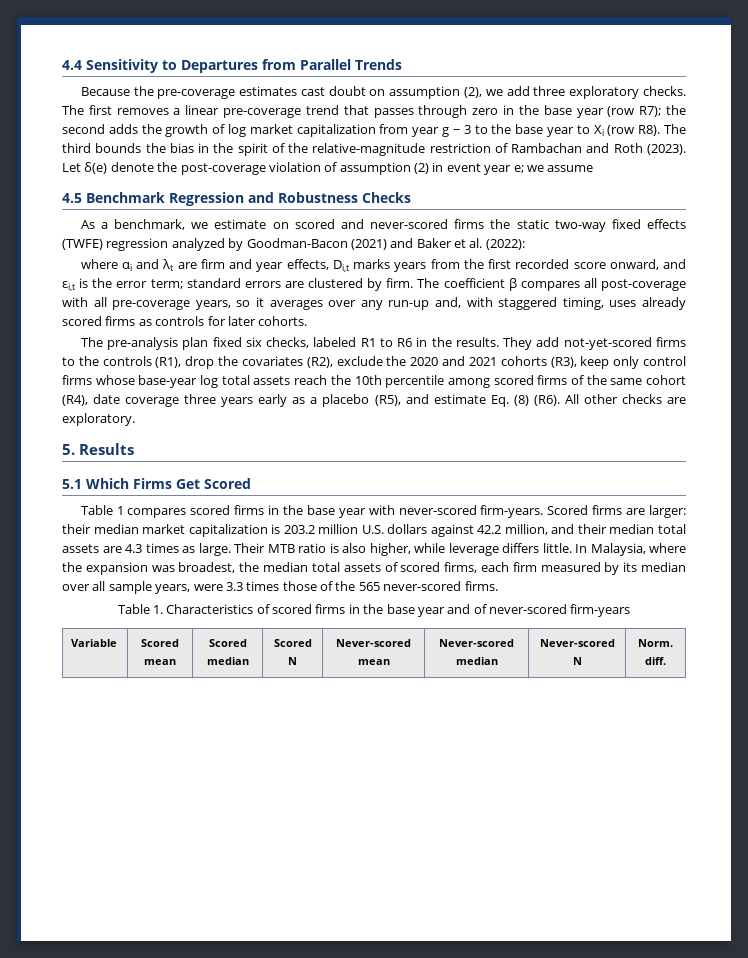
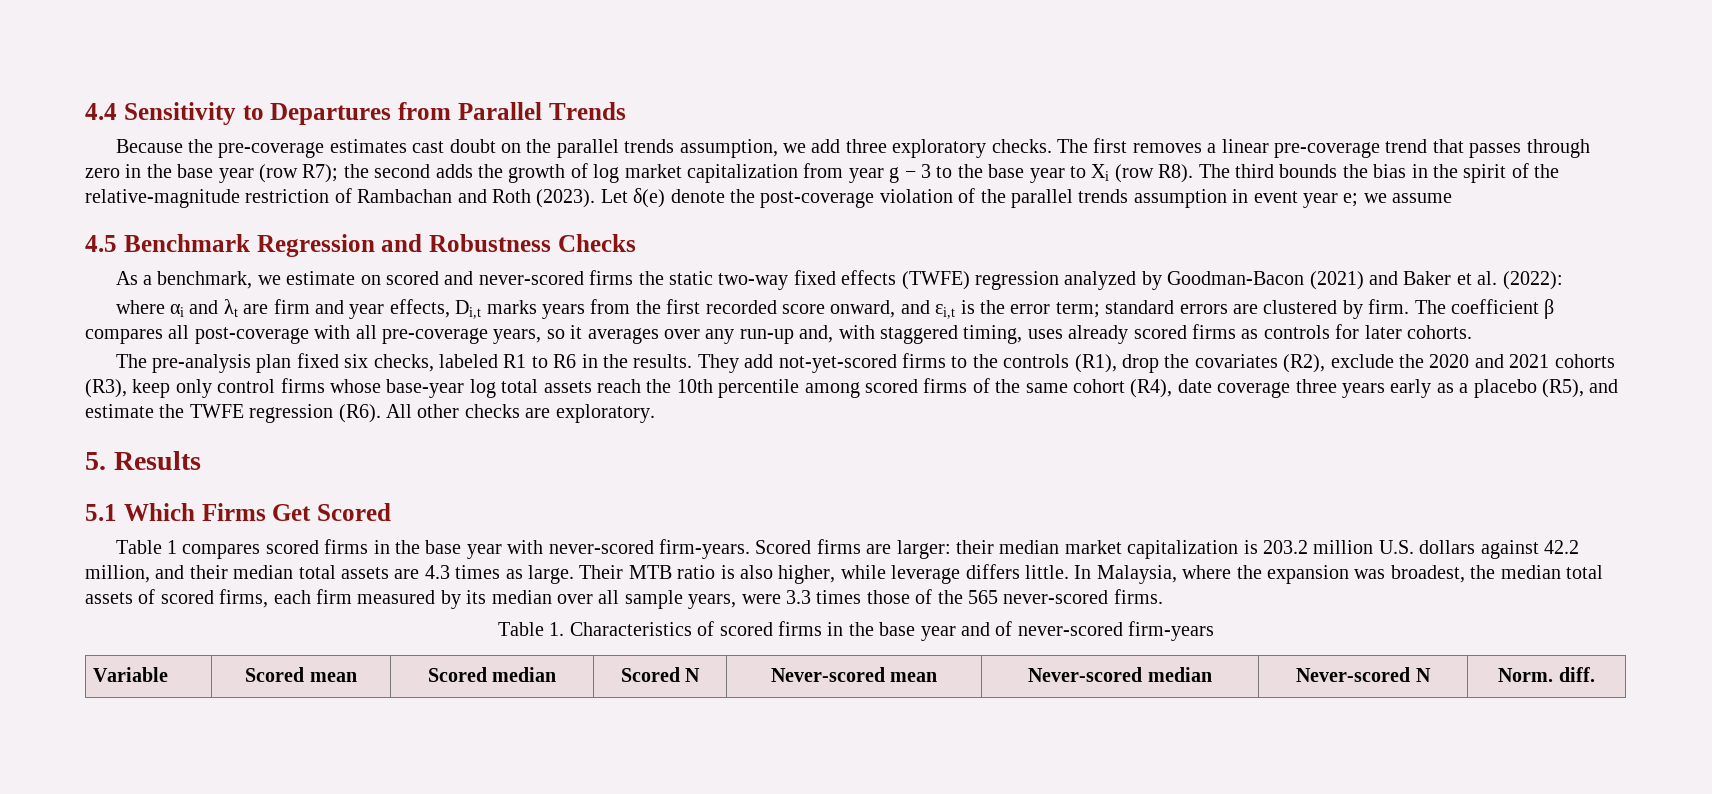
[389,86,483,99] assumption (2), -> [526,139,778,158] the parallel trends assumption,
[339,162,429,175] assumption (2) -> [980,189,1227,208] the parallel trends assumption
[490,395,529,407] Eq. (8) -> [159,404,334,423] the TWFE regression

